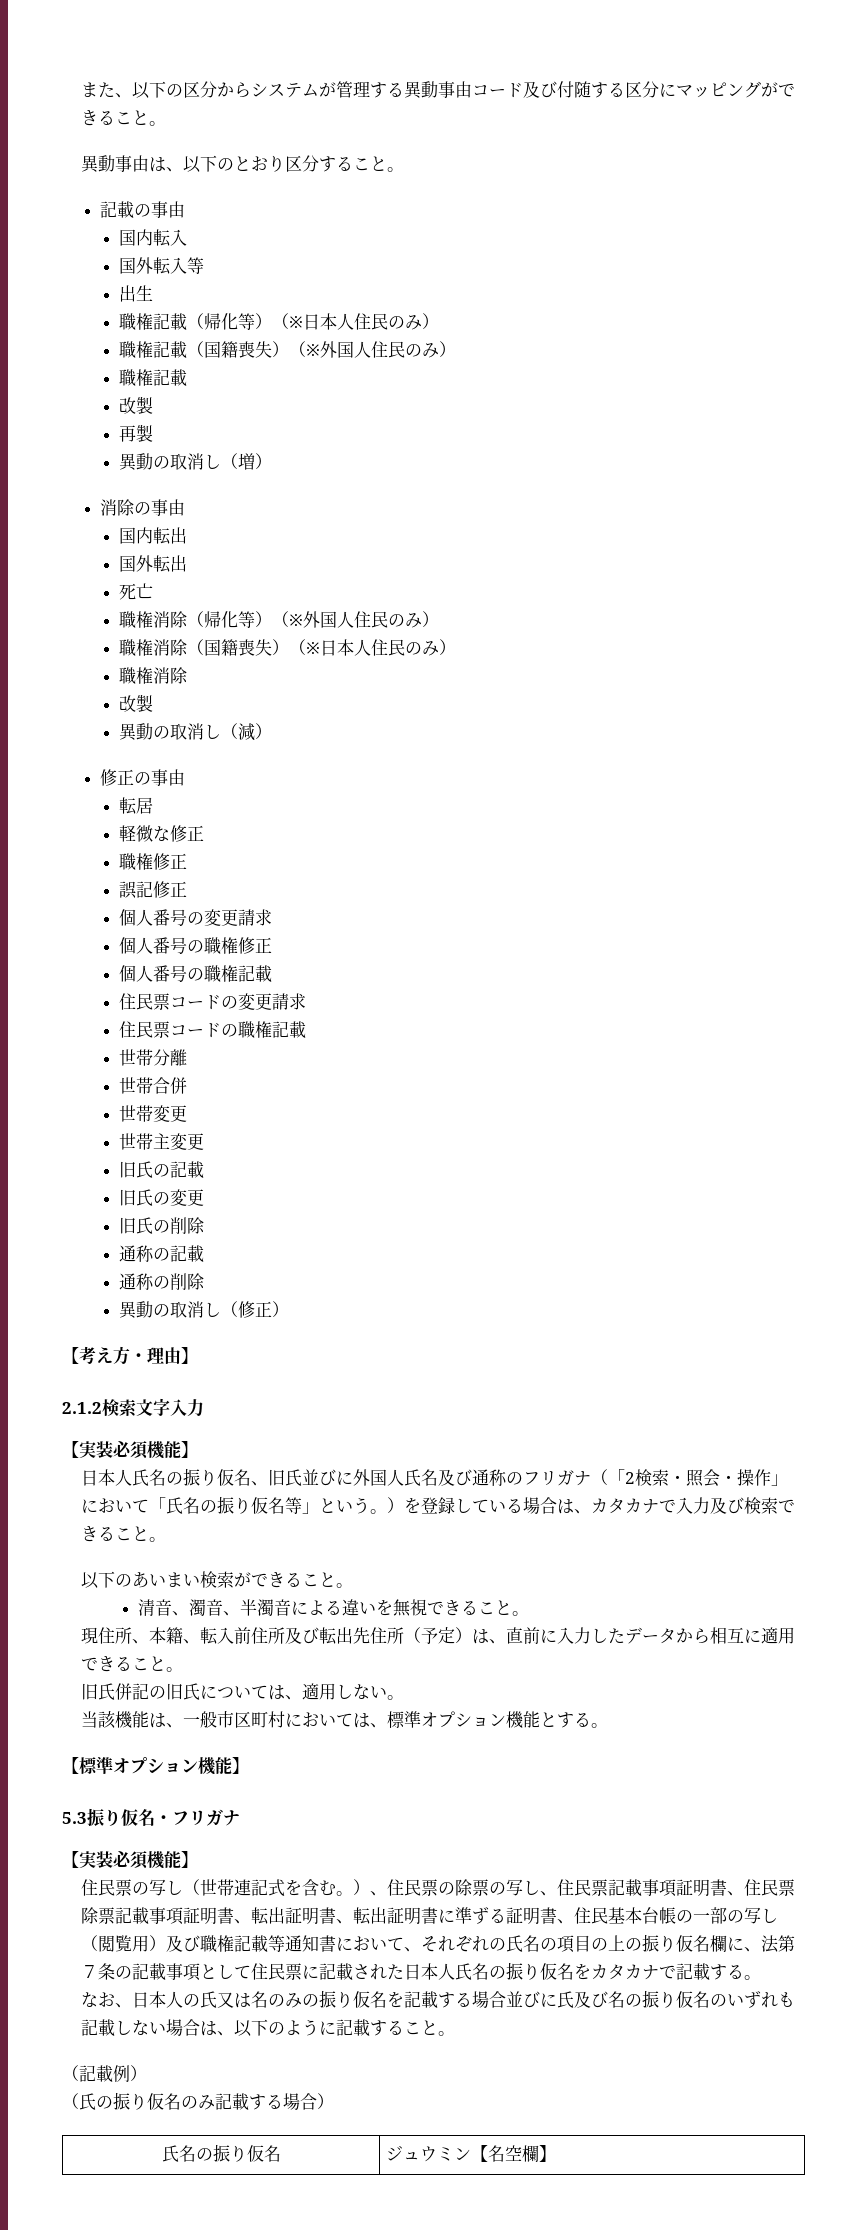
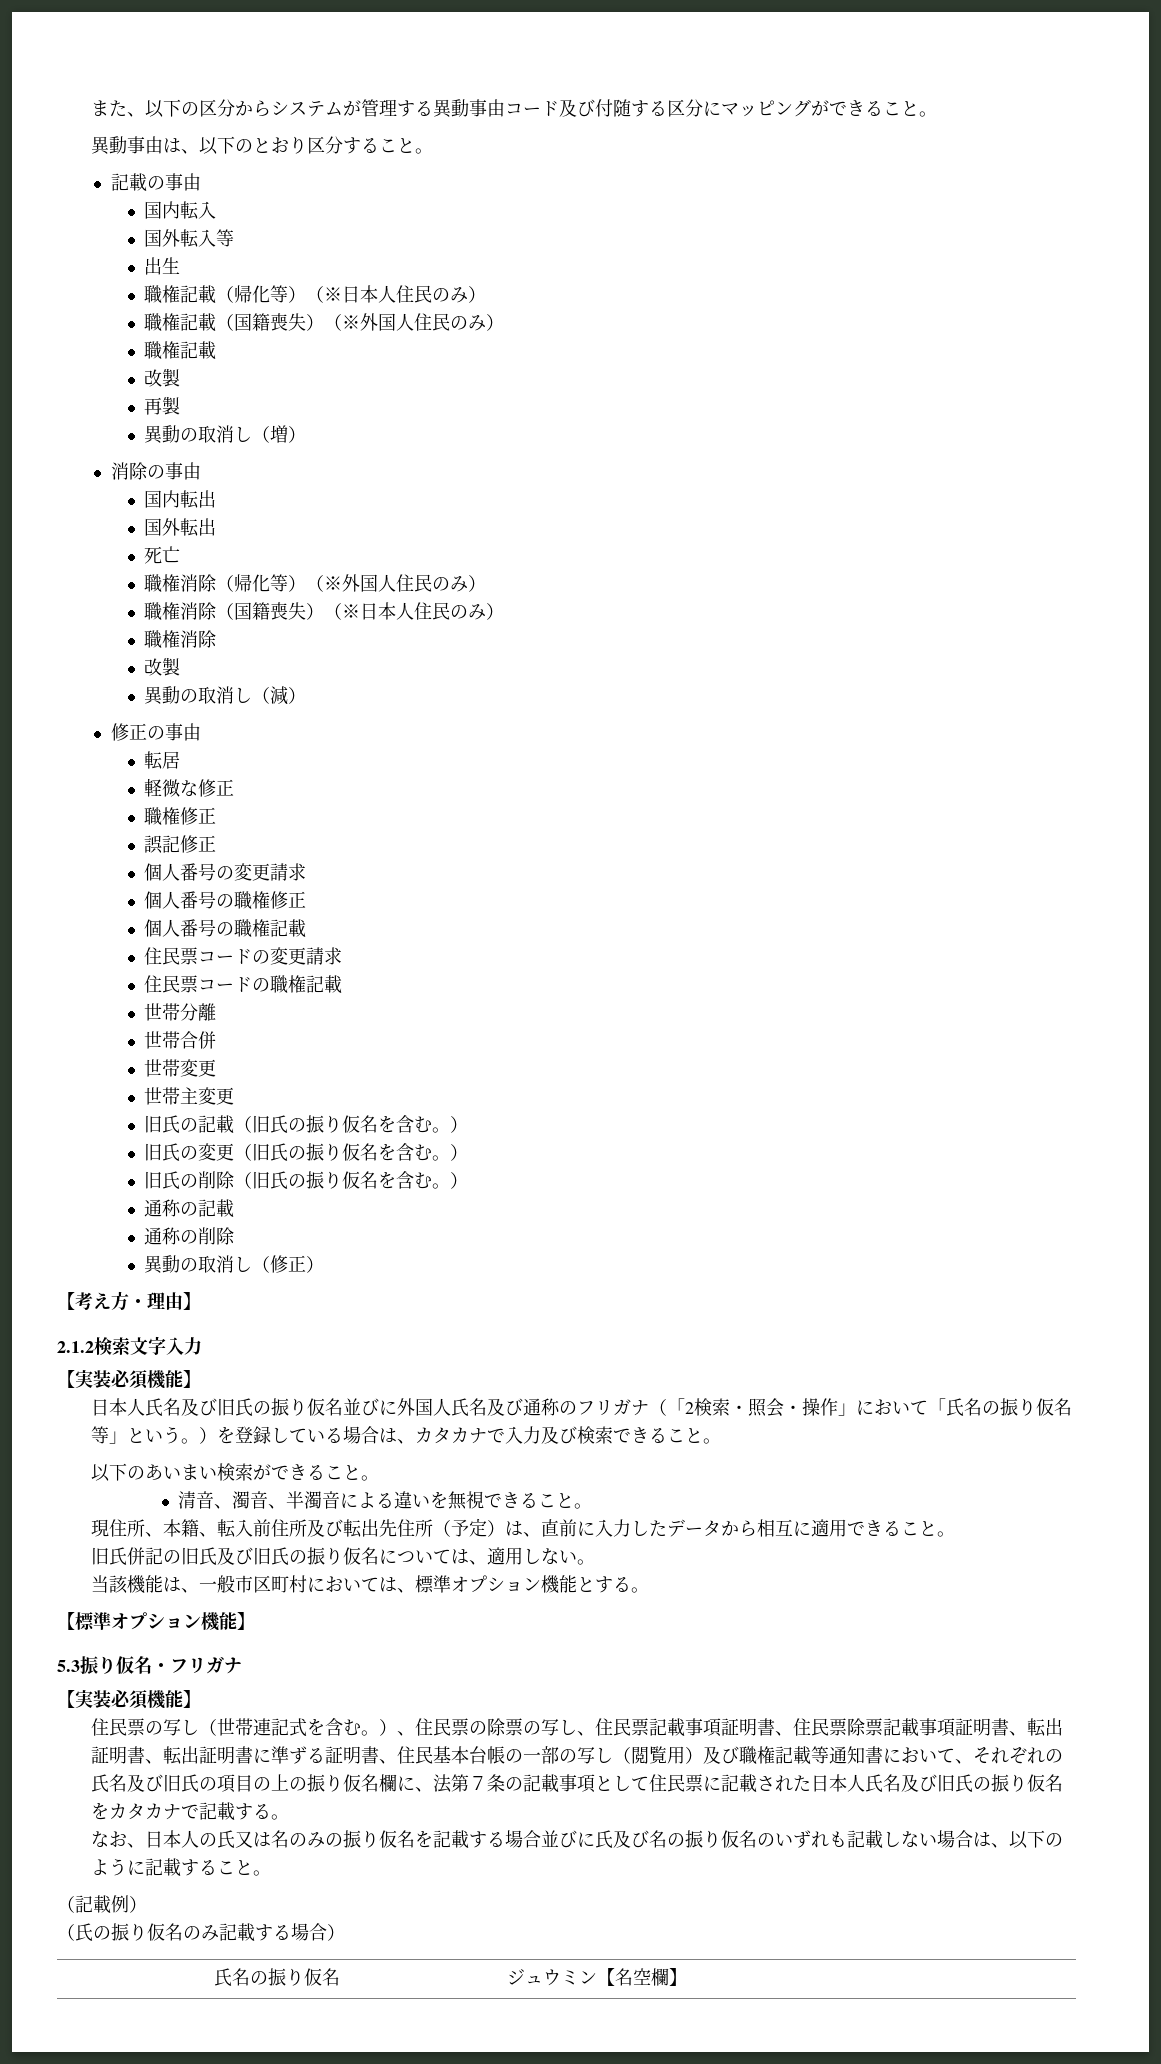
[119,1189,205,1206] [119,1217,206,1234] // 旧氏の変更 // 旧氏の削除 -> [234,1115,469,1134] [144,1143,469,1162] [144,1171,469,1190] （旧氏の振り仮名を含む。） // 旧氏の変更（旧氏の振り仮名を含む。） // 旧氏の削除（旧氏の振り仮名を含む。）
[166,1468,303,1486] の振り仮名、旧氏 -> [180,1398,343,1417] 及び旧氏の振り仮名
(201, 1691) none -> [216,1547,379,1566] 及び旧氏の振り仮名
(541, 1943) none -> [126,1774,199,1793] 及び旧氏
(490, 1971) none -> [900,1774,973,1793] 及び旧氏

